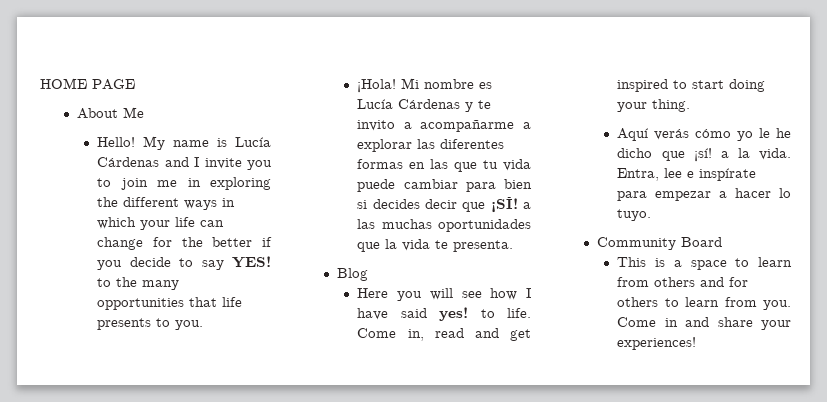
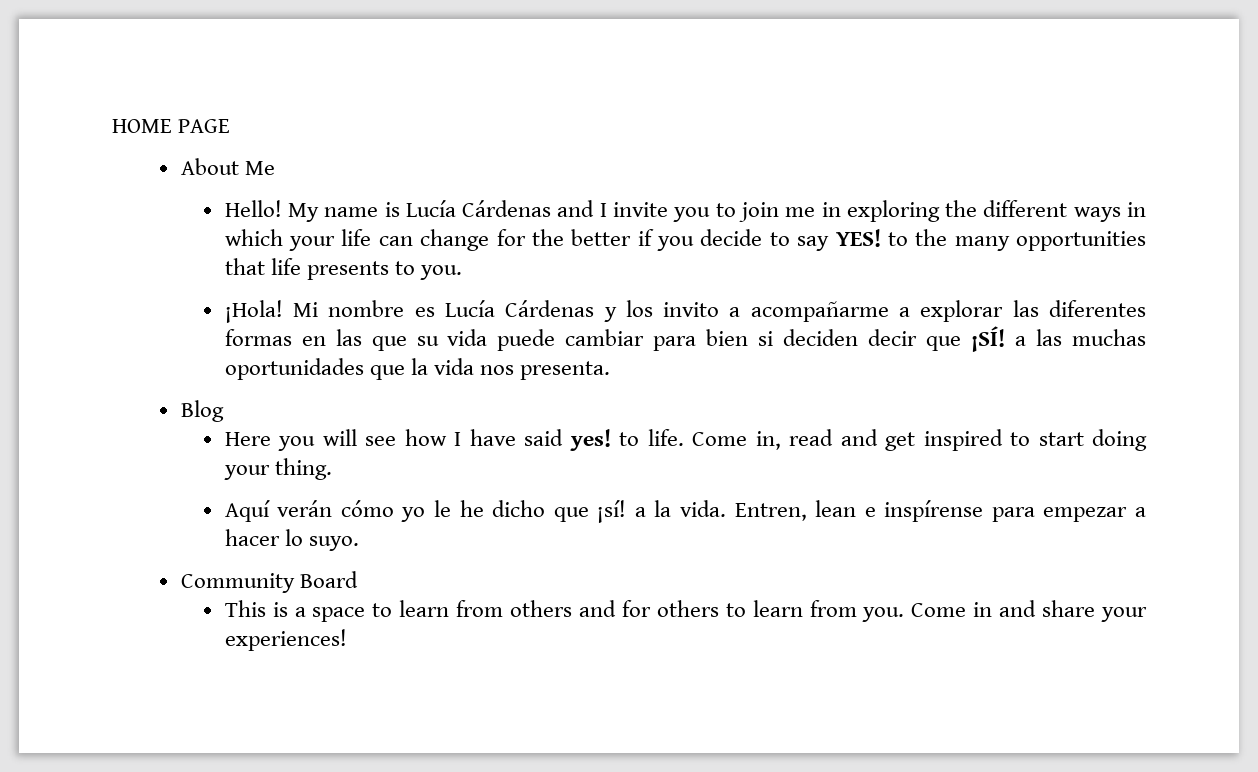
[478,100,492,109] te -> [625,300,653,317] los
[483,160,499,169] tu -> [416,336,439,346] su
[372,199,420,209] decides -> [783,329,859,346] deciden
[435,240,449,249] te -> [479,365,514,375] nos
[654,129,690,140] verás -> [277,500,333,517] verán
[617,168,757,181] Entra, lee e inspírate -> [734,500,984,522] Entren, lean e inspírense
[617,209,652,221] tuyo. -> [308,536,359,551] suyo.

